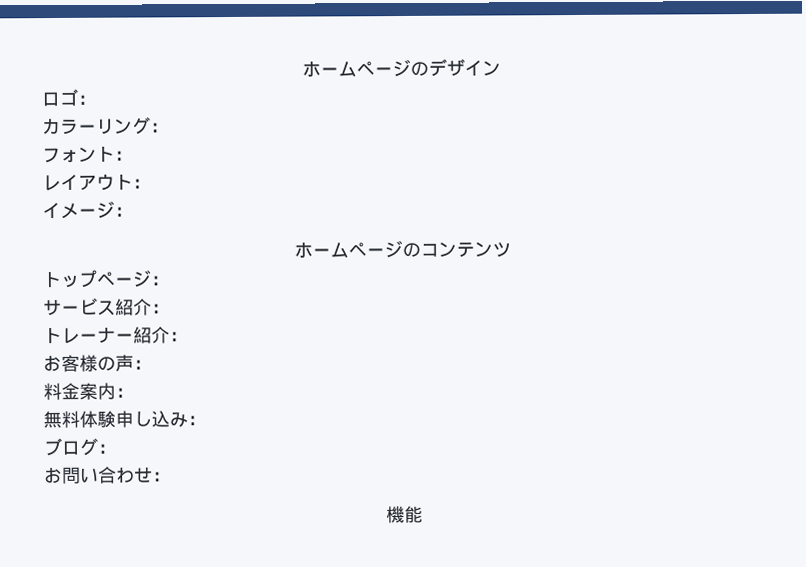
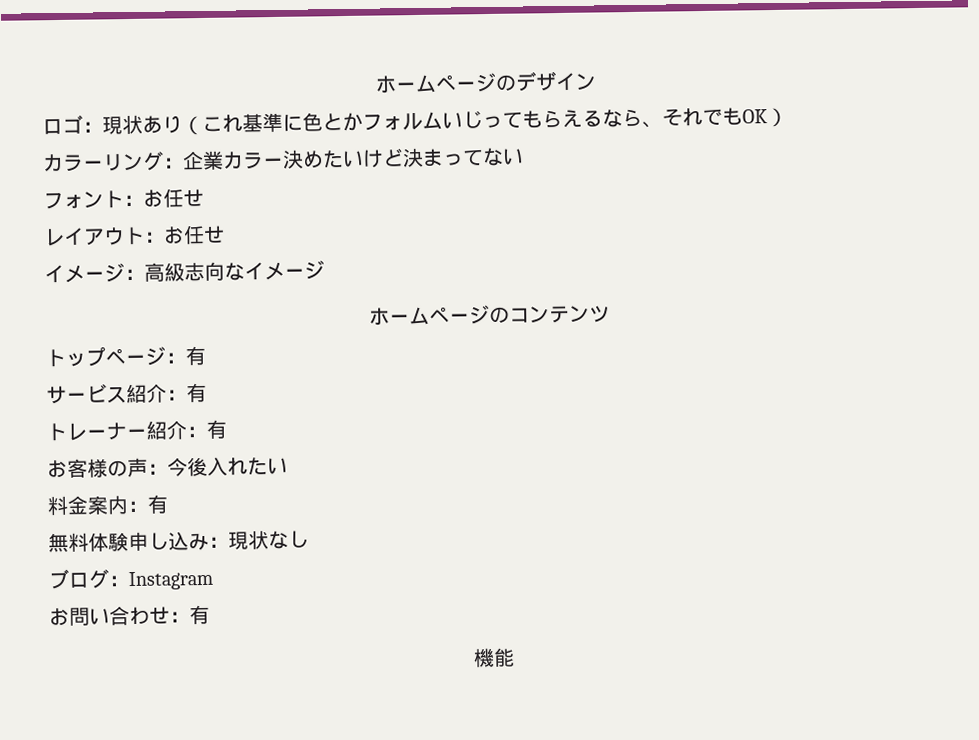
[42,116,169,135] // カラーリング： -> [102,107,788,136] [42,147,524,172] 現状あり（これ基準に色とかフォルムいじってもらえるなら、それでもOK） // カラーリング：企業カラー決めたいけど決まってない
(133, 155) none -> [143,188,204,208] お任せ
(151, 183) none -> [163,224,225,245] お任せ
(133, 211) none -> [144,260,325,282] 高級志向なイメージ
(170, 280) none -> [185,345,206,366] 有
(170, 308) none -> [186,382,207,403] 有
(188, 336) none -> [206,419,227,439] 有
(152, 364) none -> [167,456,288,477] 今後入れたい
(134, 392) none -> [147,494,168,514] 有
(206, 420) none -> [228,530,309,550] 現状なし
(116, 448) none -> [128,570,214,591] Instagram
(171, 476) none -> [189,604,210,625] 有

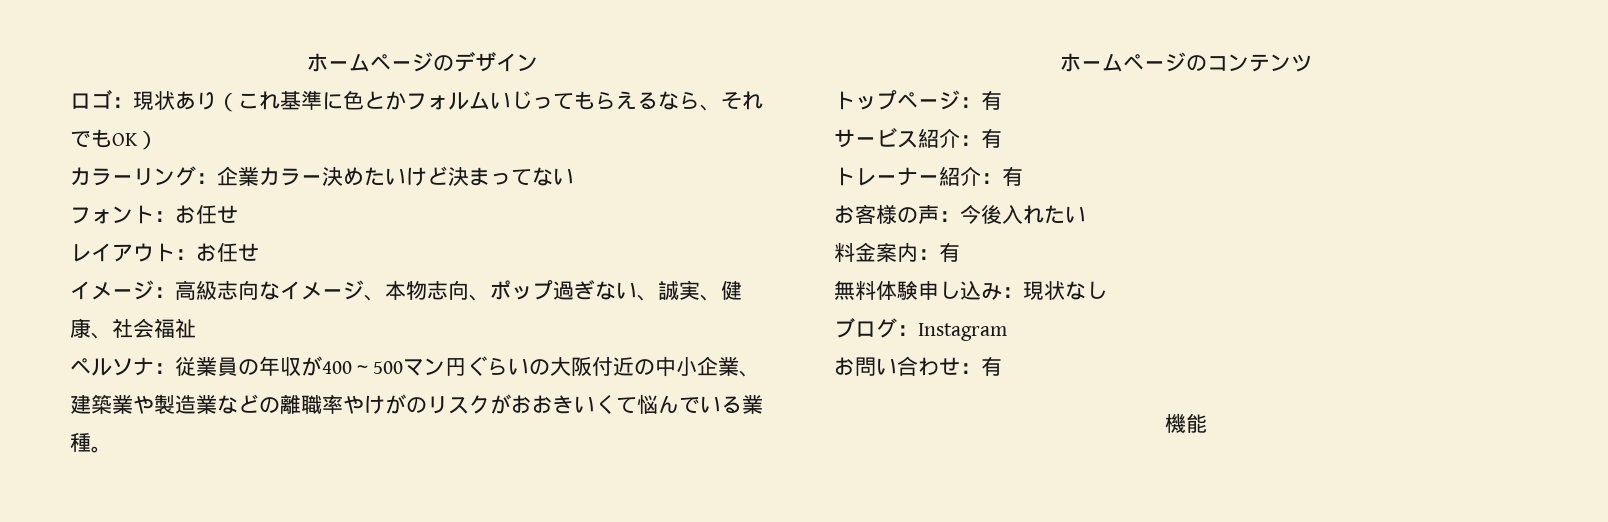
(325, 270) none -> [364,280,742,301] [70,318,196,339] [70,356,760,377] [70,394,763,414] [70,432,112,453] 、本物志向、ポップ過ぎない、誠実、健康、社会福祉 // ペルソナ：従業員の年収が400～500マン円ぐらいの大阪付近の中小企業、建築業や製造業などの離職率やけがのリスクがおおきいくて悩んでいる業種。

